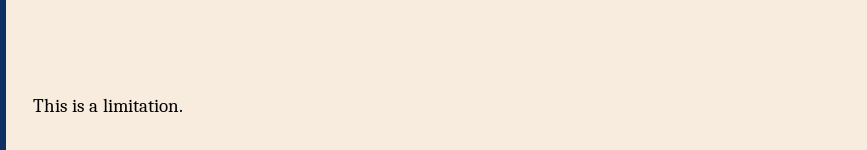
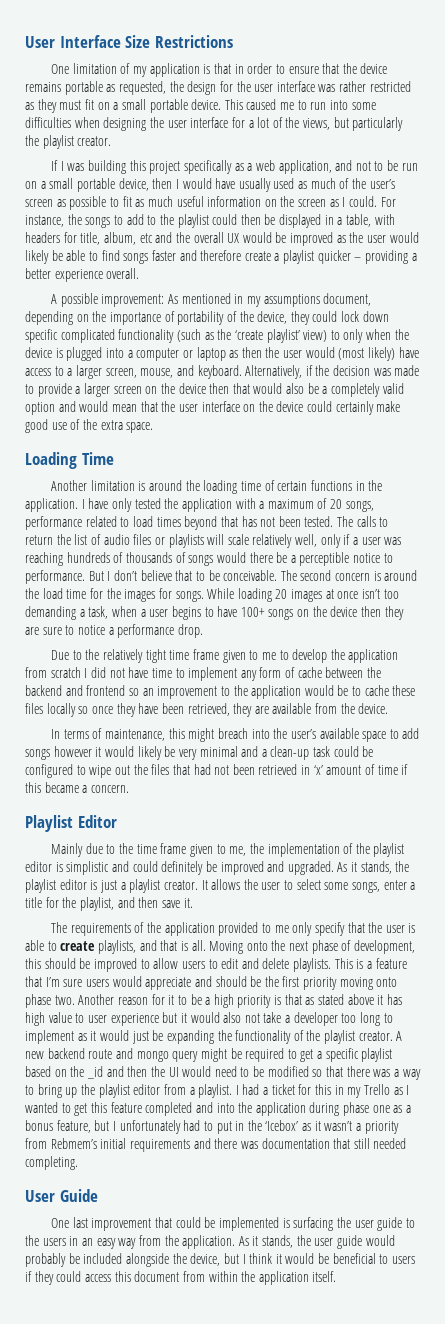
[33,98,184,112] This is a limitation. -> [25,35,233,48] [51,63,388,77] [25,81,411,95] [25,99,376,113] [25,117,404,131] [25,135,112,149] [51,160,418,174] [25,178,395,192] [25,196,396,210] [25,214,395,228] [25,232,419,246] [25,250,417,264] [25,268,140,282] [51,293,372,307] [25,311,389,325] [25,329,409,343] [25,347,419,361] [25,365,420,379] [25,383,404,397] [25,401,401,415] [25,419,154,433] [25,452,114,469] [51,480,383,494] [25,498,374,512] [25,516,389,530] [25,534,402,548] [25,552,393,566] [25,570,418,584] [25,588,399,602] [25,606,404,620] [25,624,203,638] [51,649,399,663] [25,667,382,681] [25,685,416,699] [25,703,389,717] [51,728,420,742] [25,746,374,760] [25,764,409,778] [25,782,129,793] [25,815,117,832] [51,843,405,857] [25,861,410,875] [25,879,416,893] [25,897,193,911] [51,922,416,936] [25,940,416,954] [25,958,407,972] [25,976,398,990] [25,994,402,1008] [25,1012,393,1026] [25,1030,403,1044] [25,1048,393,1062] [25,1066,421,1080] [25,1084,410,1098] [25,1102,412,1116] [25,1120,399,1134] [25,1138,407,1152] [25,1156,78,1170] [25,1189,98,1202] [51,1217,415,1231] [25,1235,395,1249] [25,1253,416,1267] [25,1271,337,1285] User Interface Size Restrictions // One limitation of my application is that in order to ensure that the device remains portable as requested, the design for the user interface was rather restricted as they must fit on a small portable device. This caused me to run into some difficulties when designing the user interface for a lot of the views, but particularly the playlist creator. // If I was building this project specifically as a web application, and not to be run on a small portable device, then I would have usually used as much of the user’s screen as possible to fit as much useful information on the screen as I could. For instance, the songs to add to the playlist could then be displayed in a table, with headers for title, album, etc and the overall UX would be improved as the user would likely be able to find songs faster and therefore create a playlist quicker – providing a better experience overall. // A possible improvement: As mentioned in my assumptions document, depending on the importance of portability of the device, they could lock down specific complicated functionality (such as the ‘create playlist’ view) to only when the device is plugged into a computer or laptop as then the user would (most likely) have access to a larger screen, mouse, and keyboard. Alternatively, if the decision was made to provide a larger screen on the device then that would also be a completely valid option and would mean that the user interface on the device could certainly make good use of the extra space. // Loading Time // Another limitation is around the loading time of certain functions in the application. I have only tested the application with a maximum of 20 songs, performance related to load times beyond that has not been tested. The calls to return the list of audio files or playlists will scale relatively well, only if a user was reaching hundreds of thousands of songs would there be a perceptible notice to performance. But I don’t believe that to be conceivable. The second concern is around the load time for the images for songs. While loading 20 images at once isn’t too demanding a task, when a user begins to have 100+ songs on the device then they are sure to notice a performance drop. // Due to the relatively tight time frame given to me to develop the application from scratch I did not have time to implement any form of cache between the backend and frontend so an improvement to the application would be to cache these files locally so once they have been retrieved, they are available from the device. // In terms of maintenance, this might breach into the user’s available space to add songs however it would likely be very minimal and a clean-up task could be configured to wipe out the files that had not been retrieved in ‘x’ amount of time if this became a concern. // Playlist Editor // Mainly due to the time frame given to me, the implementation of the playlist editor is simplistic and could definitely be improved and upgraded. As it stands, the playlist editor is just a playlist creator. It allows the user to select some songs, enter a title for the playlist, and then save it. // The requirements of the application provided to me only specify that the user is able to create playlists, and that is all. Moving onto the next phase of development, this should be improved to allow users to edit and delete playlists. This is a feature that I’m sure users would appreciate and should be the first priority moving onto phase two. Another reason for it to be a high priority is that as stated above it has high value to user experience but it would also not take a developer too long to implement as it would just be expanding the functionality of the playlist creator. A new backend route and mongo query might be required to get a specific playlist based on the _id and then the UI would need to be modified so that there was a way to bring up the playlist editor from a playlist. I had a ticket for this in my Trello as I wanted to get this feature completed and into the application during phase one as a bonus feature, but I unfortunately had to put in the ‘Icebox’ as it wasn’t a priority from Rebmem’s initial requirements and there was documentation that still needed completing. // User Guide // One last improvement that could be implemented is surfacing the user guide to the users in an easy way from the application. As it stands, the user guide would probably be included alongside the device, but I think it would be beneficial to users if they could access this document from within the application itself.

